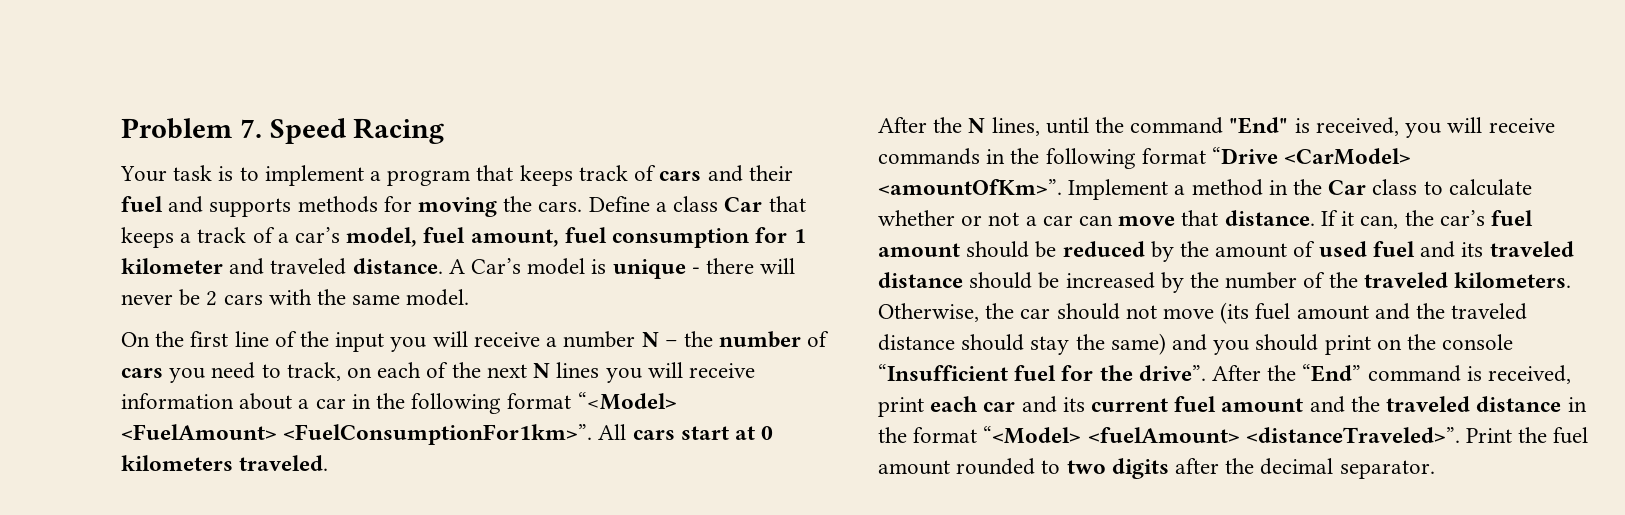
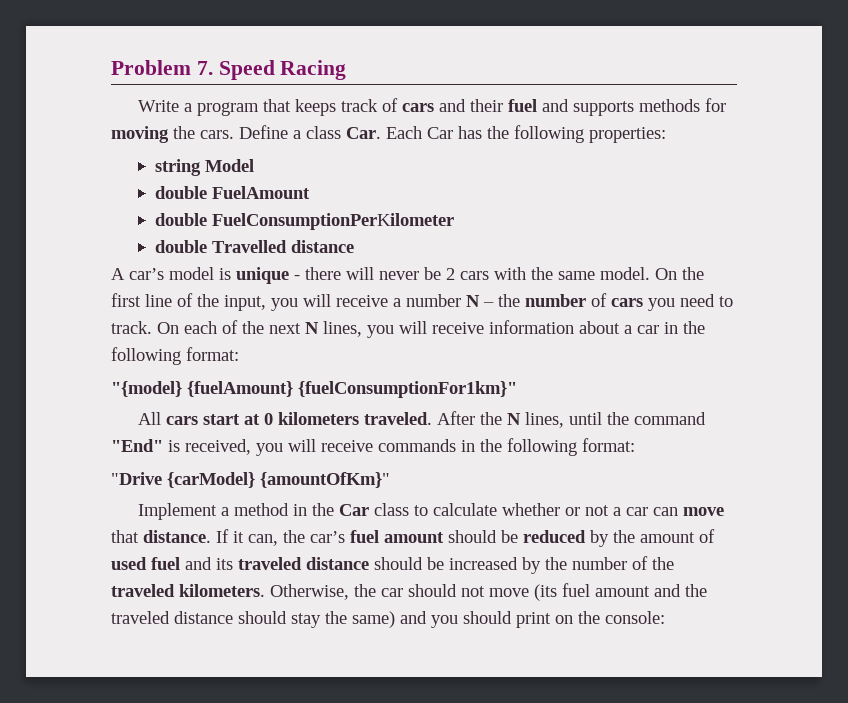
[120,165,364,186] Your task is to implement -> [137,100,179,112] Write
[724,196,806,212] [121,227,806,248] [121,258,522,275] Car that keeps a track of a car’s model, fuel amount, fuel consumption for 1 kilometer and traveled distance. A Car’s -> [346,125,666,143] [155,159,255,176] [155,186,311,199] [155,213,455,230] [155,240,355,253] [111,268,164,280] Car. Each Car has the following properties: // string Model // double FuelAmount // double FuelConsumptionPerKilometer // double Travelled distance // A car’s
(470, 297) // -> (650, 273) none
[335,332,385,352] input -> [224,295,266,311] input,
[286,362,373,381] track, on -> [111,321,179,334] track. On
[556,362,600,378] lines -> [323,321,362,337] lines,
[507,392,677,410] [121,424,593,445] format “<Model> <FuelAmount> <FuelConsumptionFor1km>”. -> [186,347,239,361] [111,381,517,398] format: // "{model} {fuelAmount} {fuelConsumptionFor1km}" //
(329, 463) // -> (432, 418) none
[1141,147,1412,165] [878,179,1062,195] format “Drive <CarModel> <amountOfKm>”. -> [582,438,635,452] [111,472,390,488] format: // "Drive {carModel} {amountOfKm}" //
[1442,334,1514,350] [878,364,1572,384] [878,396,1587,417] [878,426,1589,444] [878,458,1435,479] console “Insufficient fuel for the drive”. After the “End” command is received, print each car and its current fuel amount and the traveled distance in the format “<Model> <fuelAmount> <distanceTraveled>”. Print the fuel amount rounded to two digits after the decimal separator. -> [605,611,665,624] console:

